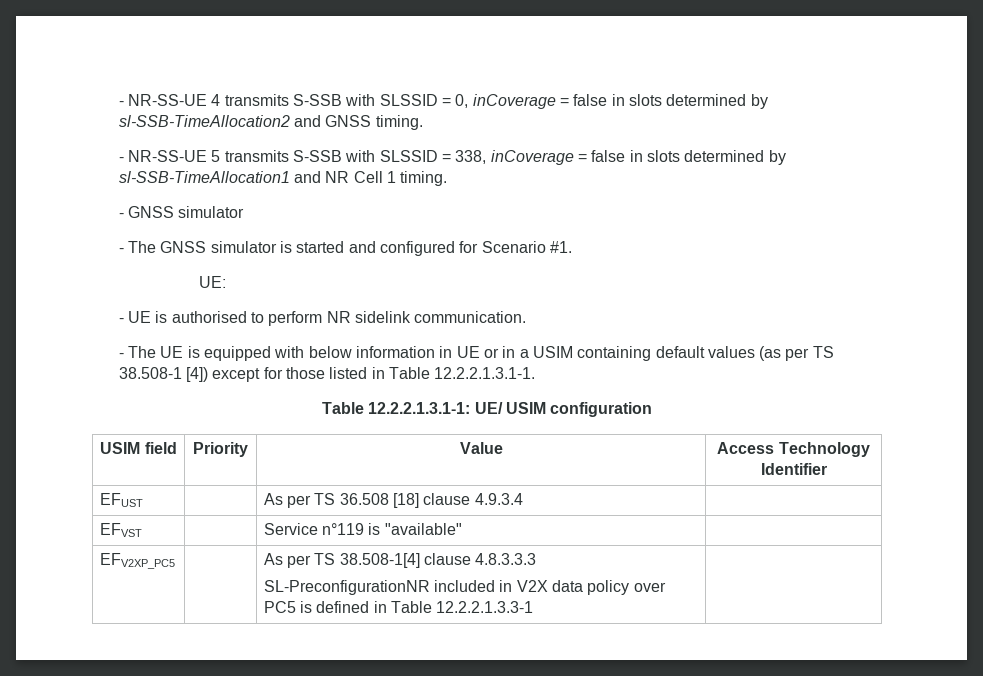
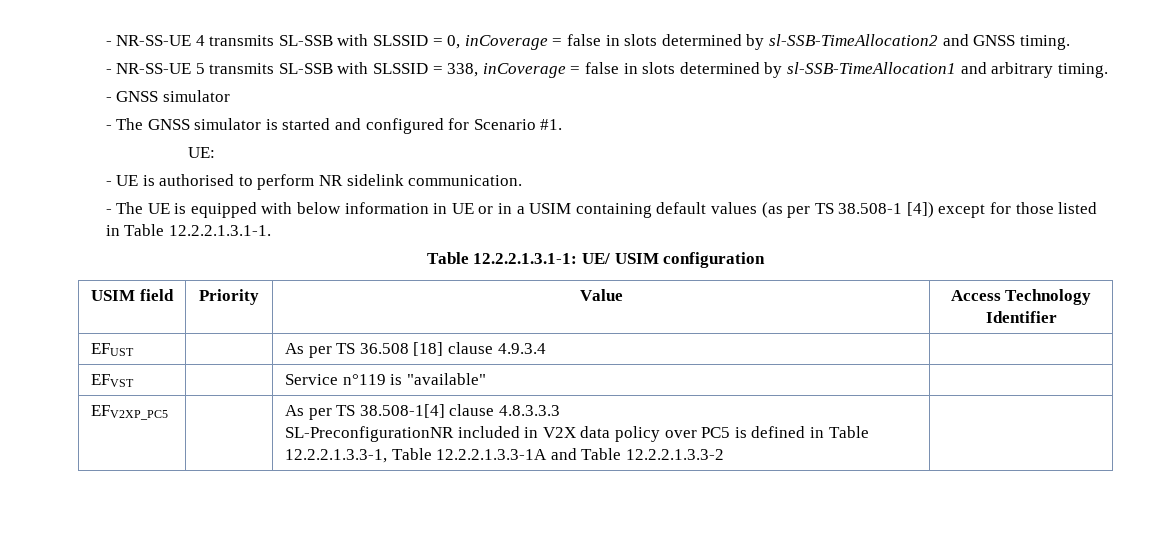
[293,94,343,106] S-SSB -> [278,35,333,46] SL-SSB
[293,150,343,162] S-SSB -> [278,63,333,74] SL-SSB
[325,171,397,183] NR Cell 1 -> [991,62,1054,78] arbitrary
[436,601,534,613] 12.2.2.1.3.3-1 -> [285,448,725,463] 12.2.2.1.3.3-1, Table 12.2.2.1.3.3-1A and Table 12.2.2.1.3.3-2

